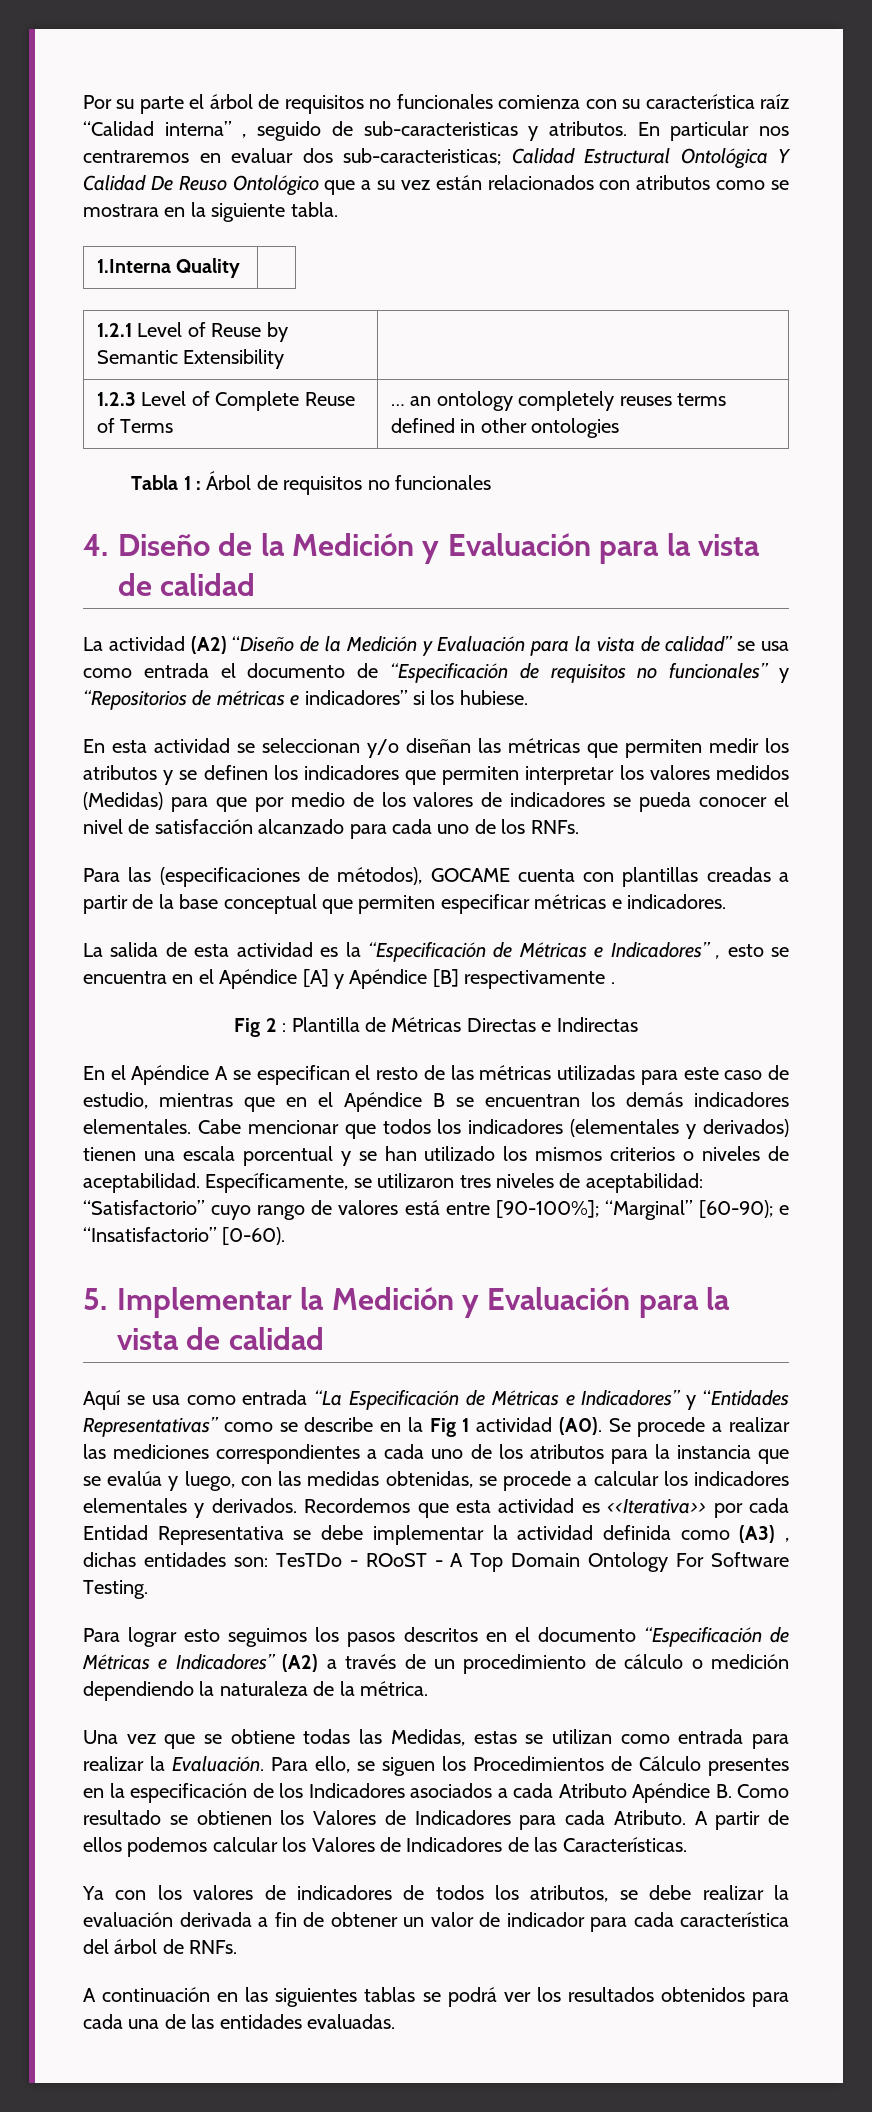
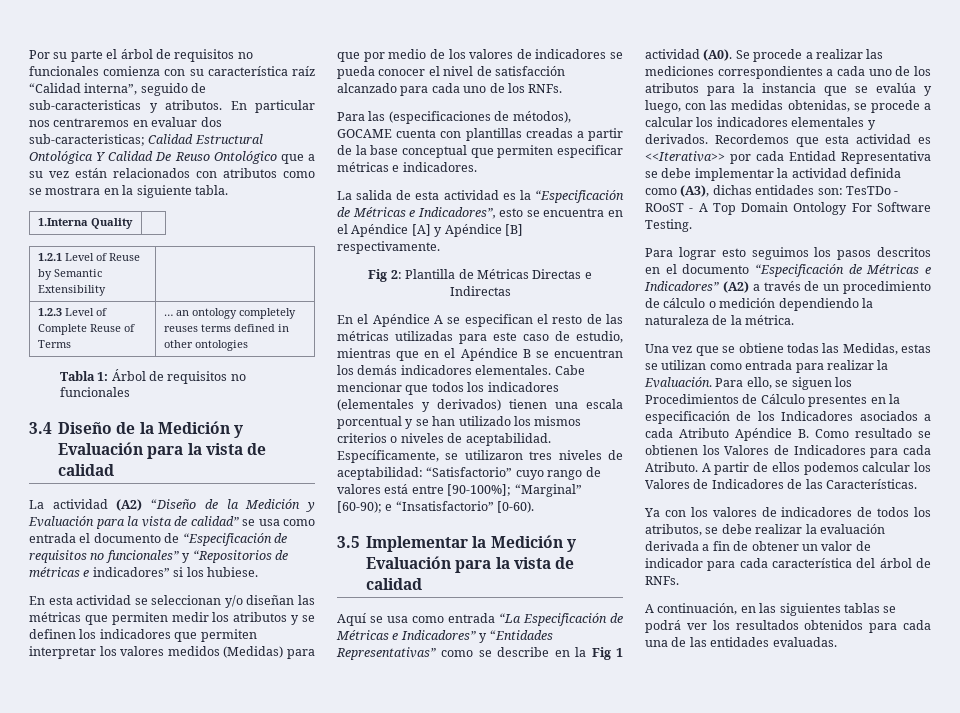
[164,121,247,138] interna” , -> [84,83,138,95] interna”,
[183,476,202,490] 1 : -> [97,372,109,381] 1:
[83,534,108,556] 4. -> [29,422,52,434] 3.4
[610,942,721,960] Indicadores” , -> [417,207,496,219] Indicadores”,
[464,970,615,989] [234,1018,287,1037] respectivamente . // Fig 2 : -> [337,241,440,254] [368,269,402,282] respectivamente. // Fig 2:
[83,1288,107,1310] 5. -> [337,536,360,548] 3.5
[739,1525,790,1543] (A3) , -> [680,185,710,197] (A3),
[102,1987,211,2002] continuación -> [657,603,738,615] continuación,

